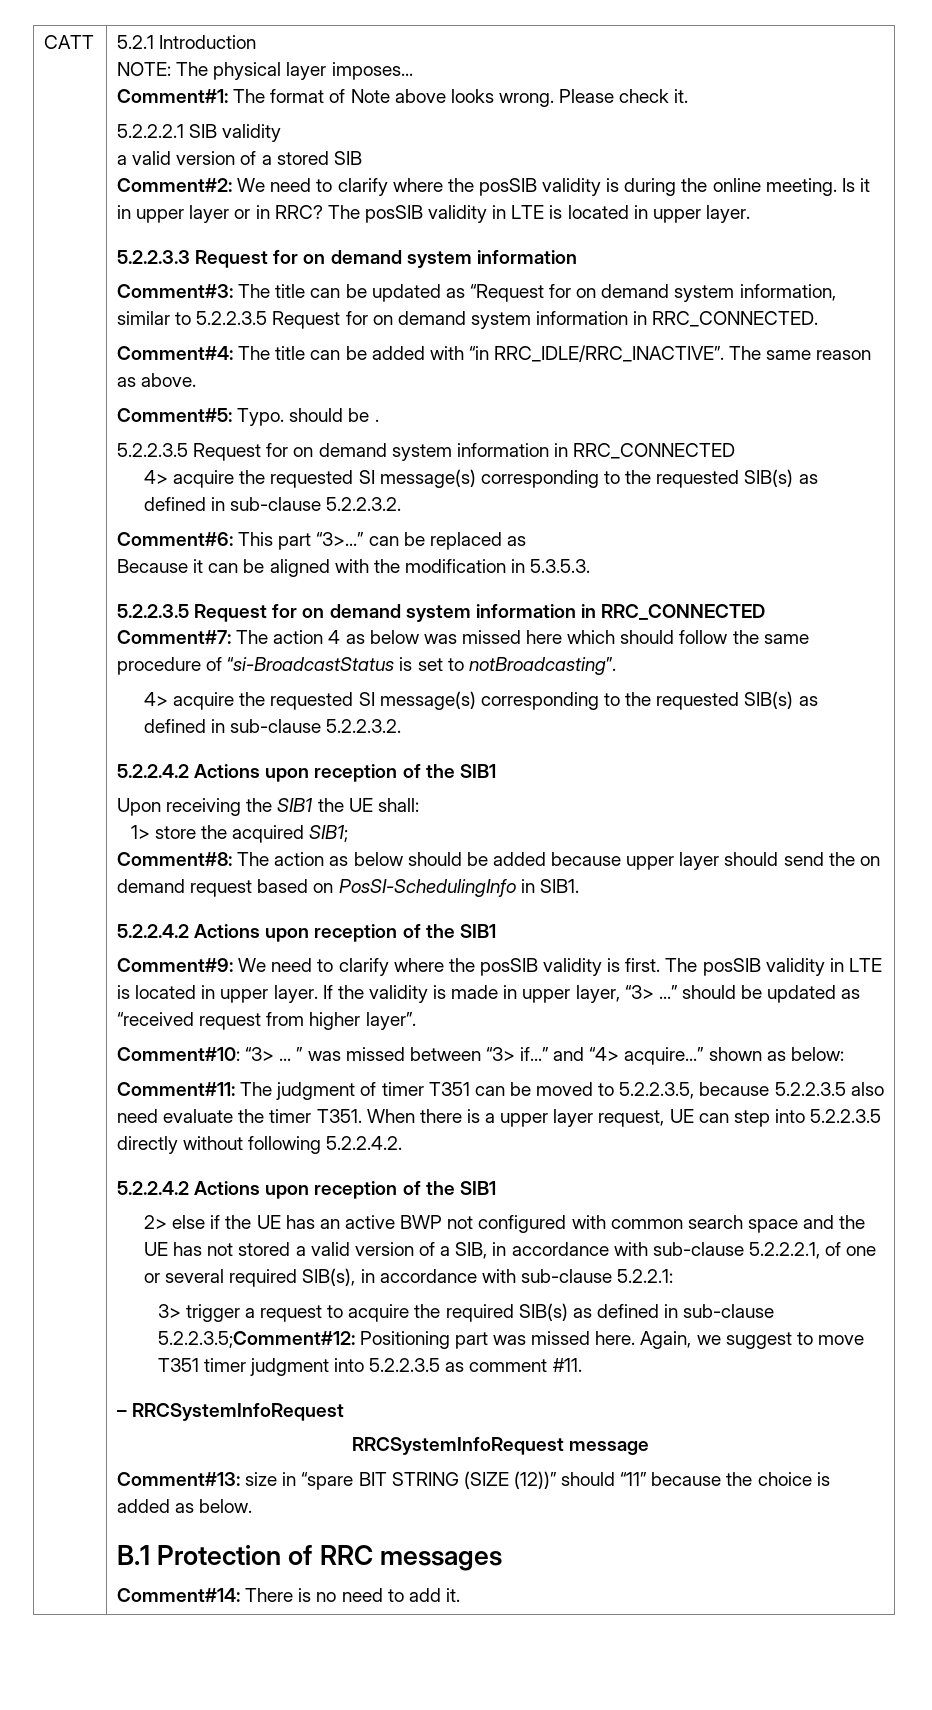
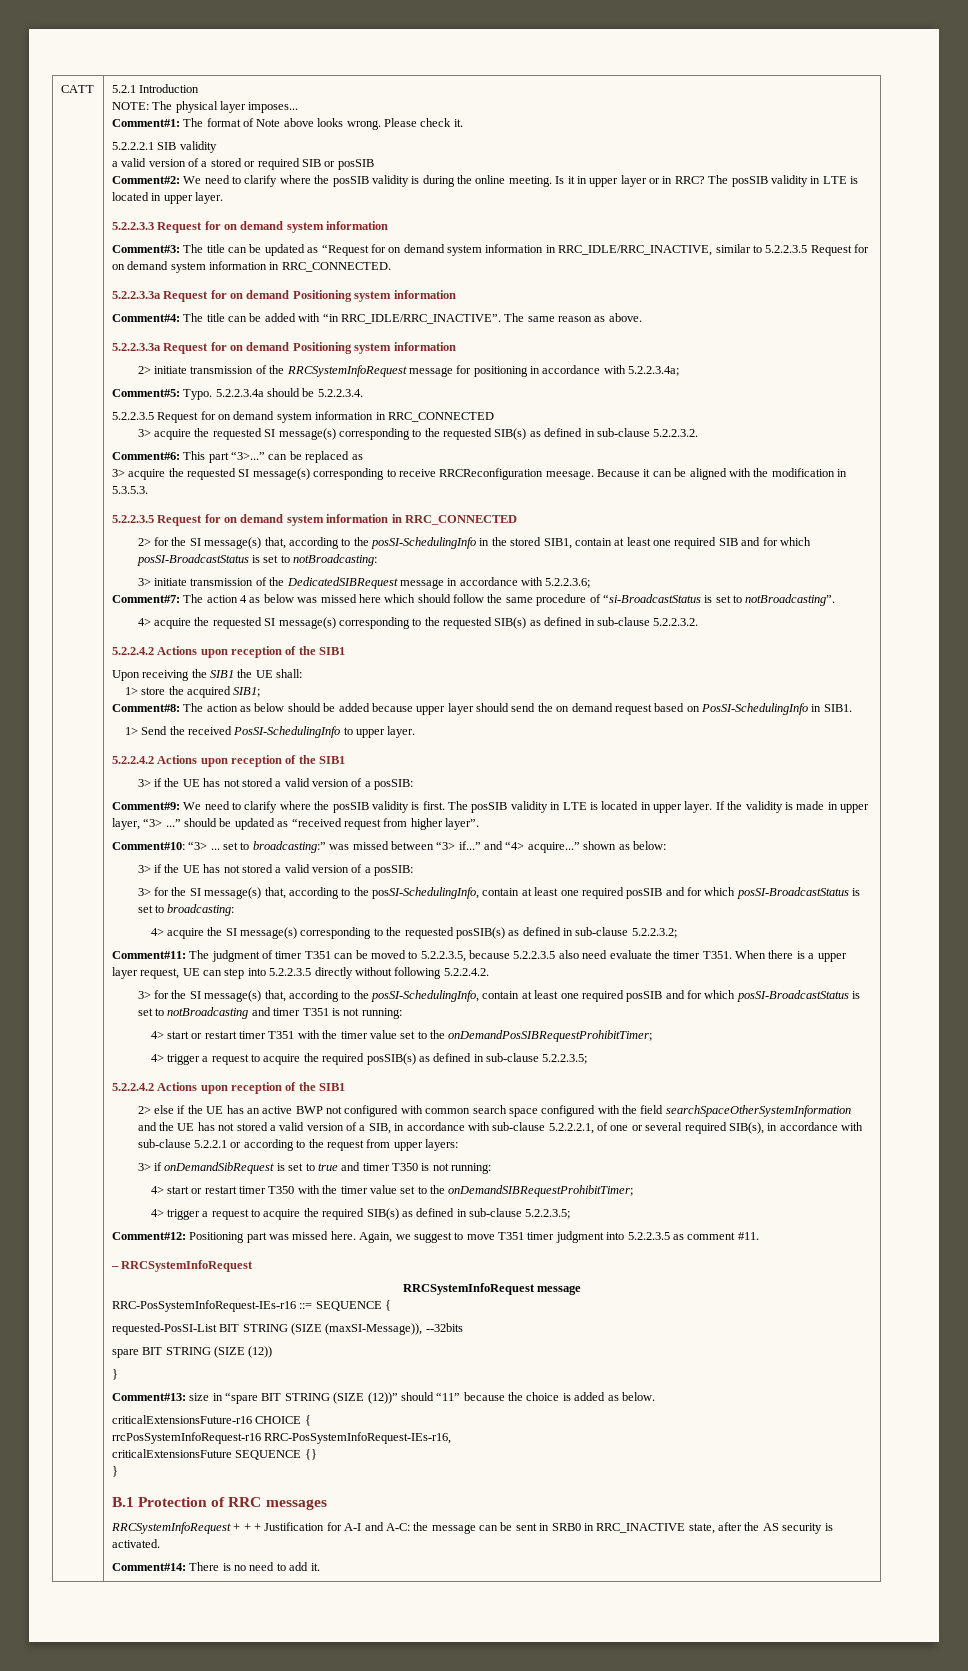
[333,151,362,165] SIB -> [244,158,374,170] or required SIB or posSIB
[739,284,836,301] information, -> [485,244,713,256] information in RRC_IDLE/RRC_INACTIVE,
(819, 319) none -> [111,290,456,302] // 5.2.2.3.3a Request for on demand Positioning system information
(197, 380) none -> [111,342,456,354] [137,365,680,377] // 5.2.2.3.3a Request for on demand Positioning system information // 2> initiate transmission of the RRCSystemInfoRequest message for positioning in accordance with 5.2.2.3.4a;
[289,408,379,422] [117,443,736,461] [144,470,169,484] should be . // 5.2.2.3.5 Request for on demand system information in RRC_CONNECTED // 4> -> [215,388,363,397] [111,411,494,423] [137,429,151,437] 5.2.2.3.4a should be 5.2.2.3.4. // 5.2.2.3.5 Request for on demand system information in RRC_CONNECTED // 3>
(526, 541) none -> [111,468,594,480] 3> acquire the requested SI message(s) corresponding to receive RRCReconfiguration meesage.
(766, 612) none -> [137,537,811,549] [136,554,378,566] [137,577,591,589] // 2> for the SI message(s) that, according to the posSI-SchedulingInfo in the stored SIB1, contain at least one required SIB and for which posSI-BroadcastStatus is set to notBroadcasting: // 3> initiate transmission of the DedicatedSIBRequest message in accordance with 5.2.2.3.6;
[117,924,496,942] // 5.2.2.4.2 Actions upon reception of the SIB1 -> [124,726,416,738] [111,755,346,767] [137,778,414,790] // 1> Send the received PosSI-SchedulingInfo to upper layer. // 5.2.2.4.2 Actions upon reception of the SIB1 // 3> if the UE has not stored a valid version of a posSIB:
[296,1047,304,1061] ” -> [223,841,326,853] set to broadcasting:”
(844, 1054) none -> [137,864,414,876] [137,887,861,899] [137,904,235,916] [150,927,677,939] // 3> if the UE has not stored a valid version of a posSIB: // 3> for the SI message(s) that, according to the posSI-SchedulingInfo, contain at least one required posSIB and for which posSI-BroadcastStatus is set to broadcasting: // 4> acquire the SI message(s) corresponding to the requested posSIB(s) as defined in sub-clause 5.2.2.3.2;
(403, 1143) none -> [137,990,861,1002] [137,1007,402,1019] [150,1030,653,1042] [150,1053,588,1065] // 3> for the SI message(s) that, according to the posSI-SchedulingInfo, contain at least one required posSIB and for which posSI-BroadcastStatus is set to notBroadcasting and timer T351 is not running: // 4> start or restart timer T351 with the timer value set to the onDemandPosSIBRequestProhibitTimer; // 4> trigger a request to acquire the required posSIB(s) as defined in sub-clause 5.2.2.3.5;
(798, 1226) none -> [541,1105,851,1117] configured with the field searchSpaceOtherSystemInformation
[617,1269,674,1283] [157,1304,181,1318] 5.2.2.1: // 3> -> [194,1139,459,1151] [137,1162,492,1174] [150,1185,634,1197] [150,1209,164,1217] 5.2.2.1 or according to the request from upper layers: // 3> if onDemandSibRequest is set to true and timer T350 is not running: // 4> start or restart timer T350 with the timer value set to the onDemandSIBRequestProhibitTimer; // 4>
[157,1331,355,1348] 5.2.2.3.5;Comment#12: -> [525,1209,571,1219] [111,1232,186,1240] 5.2.2.3.5; // Comment#12:
(650, 1448) none -> [111,1300,392,1312] [111,1323,463,1335] [111,1346,273,1358] [111,1369,118,1380] // RRC-PosSystemInfoRequest-IEs-r16 ::= SEQUENCE { // requested-PosSI-List BIT STRING (SIZE (maxSI-Message)), --32bits // spare BIT STRING (SIZE (12)) // }
(253, 1506) none -> [111,1415,311,1426] [111,1432,452,1444] [111,1449,317,1460] [111,1466,118,1477] // criticalExtensionsFuture-r16 CHOICE { // rrcPosSystemInfoRequest-r16 RRC-PosSystemInfoRequest-IEs-r16, // criticalExtensionsFuture SEQUENCE {} // }
(502, 1561) none -> [110,1522,833,1534] [111,1539,160,1548] // RRCSystemInfoRequest + + + Justification for A-I and A-C: the message can be sent in SRB0 in RRC_INACTIVE state, after the AS security is activated.

